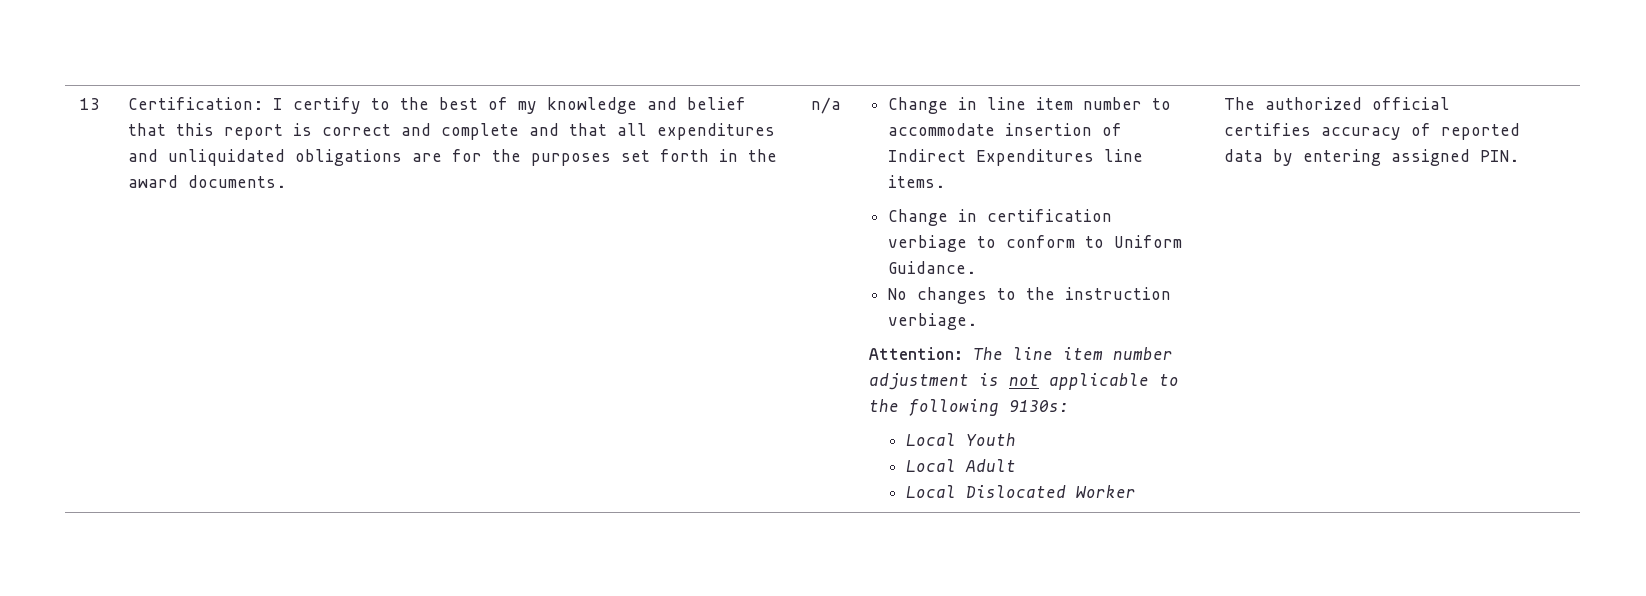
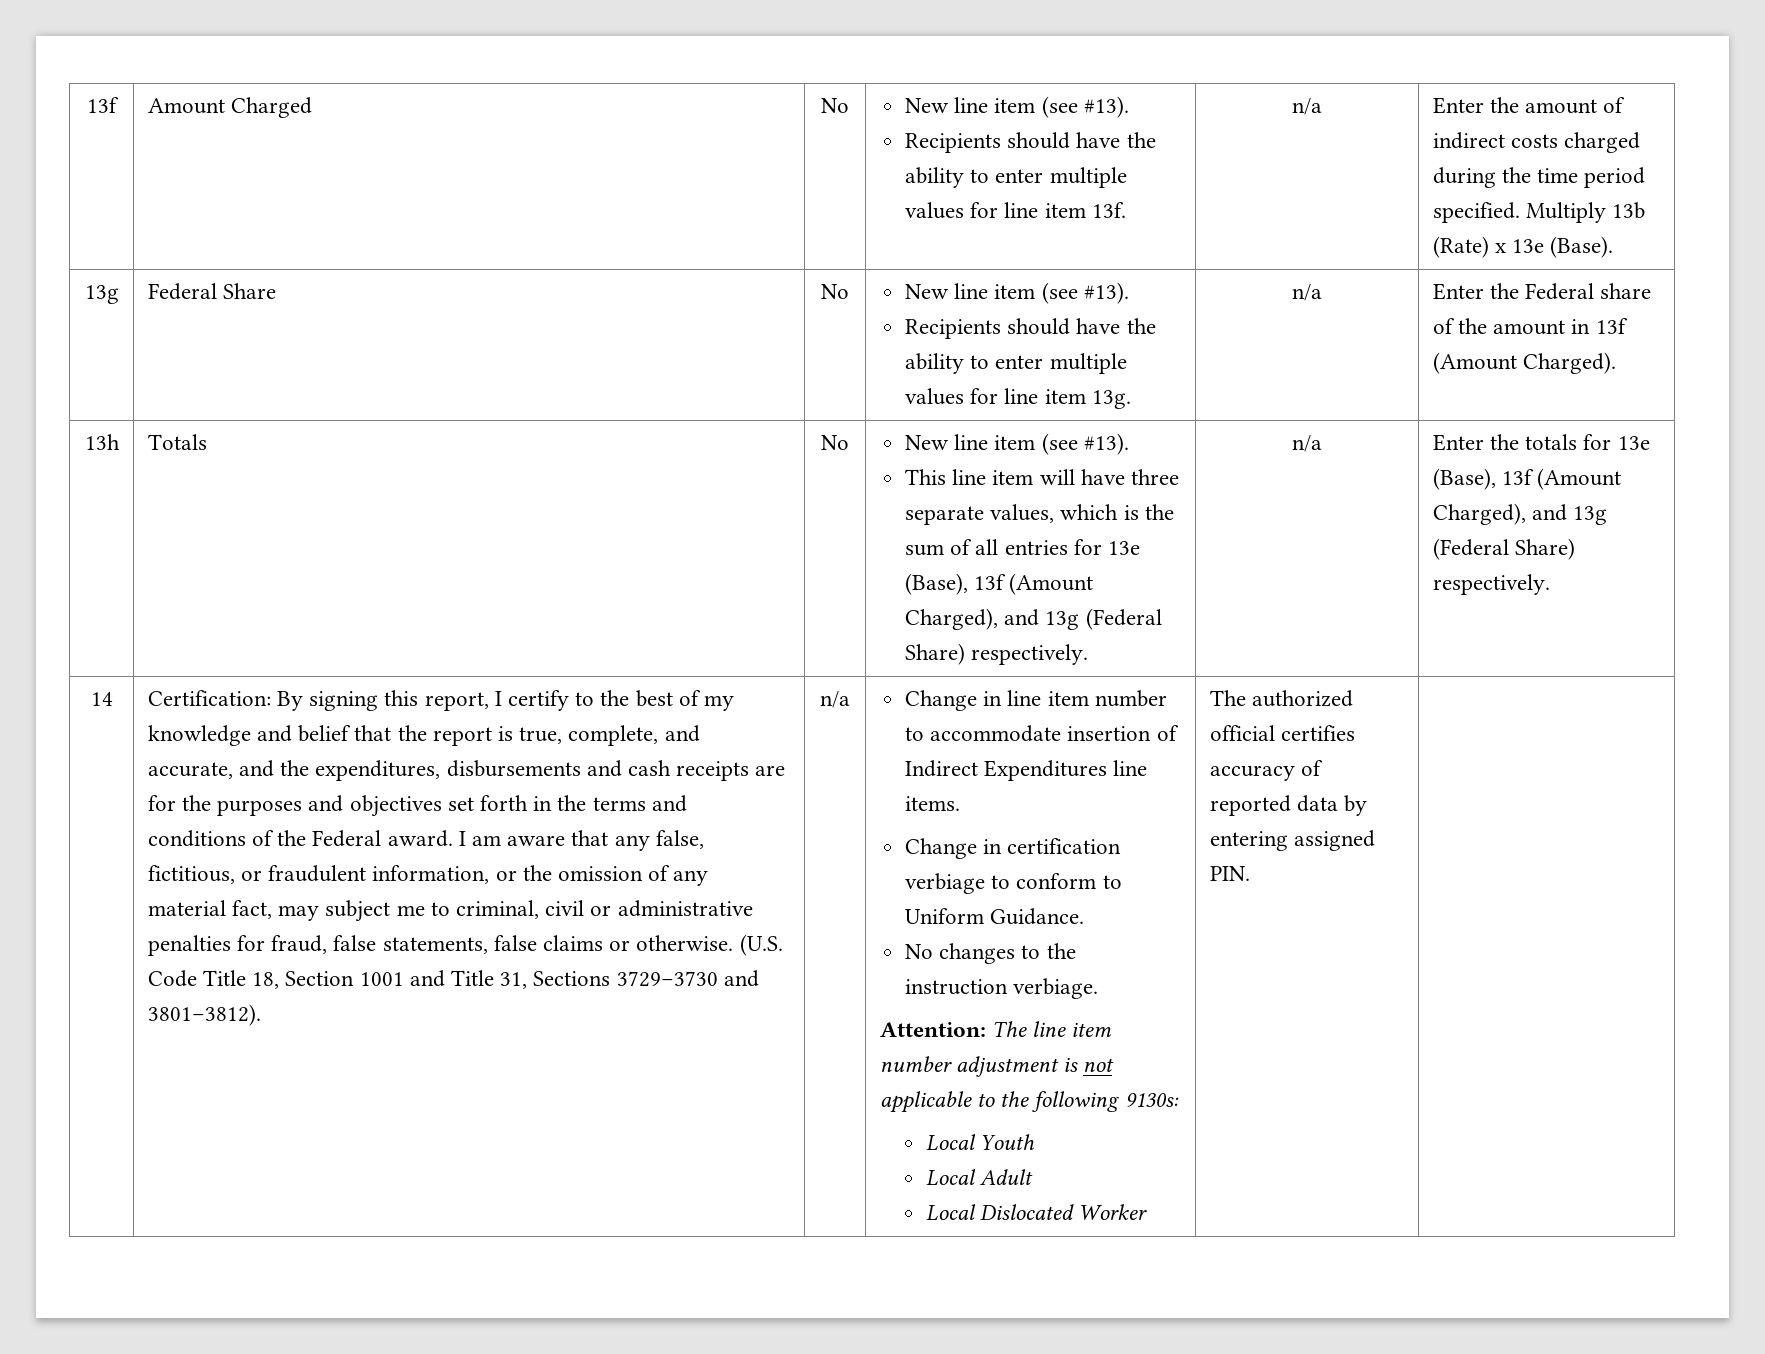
[80,98,100,110] [128,97,264,110] 13 | Certification: -> [87,97,119,113] [147,97,312,118] [821,98,849,113] [905,96,1129,118] [905,132,1156,153] [905,167,1127,188] [905,202,1126,219] [1292,98,1322,115] [1432,97,1626,114] [1432,132,1641,153] [1432,167,1646,188] [1432,202,1646,223] [1432,236,1614,258] [84,285,119,304] [147,283,276,300] [821,284,849,299] [905,282,1129,304] [905,318,1156,339] [905,353,1127,374] [905,388,1131,409] [1292,284,1322,301] [1432,283,1652,300] [1432,318,1628,335] [1432,352,1616,374] [84,434,120,450] [147,434,207,450] [821,435,849,450] [905,433,1129,455] [905,469,1180,485] [905,504,1174,525] [905,539,1141,556] [905,573,1094,595] [905,608,1162,630] [905,643,1089,665] [1292,435,1322,452] [1432,434,1650,451] [1432,468,1622,490] [1432,503,1608,525] [1432,538,1575,560] [1432,574,1550,595] [90,692,113,706] [147,690,489,711] 13f | Amount Charged | No | New line item (see #13). // Recipients should have the ability to enter multiple values for line item 13f. | n/a | Enter the amount of indirect costs charged during the time period specified. Multiply 13b (Rate) x 13e (Base). // 13g | Federal Share | No | New line item (see #13). // Recipients should have the ability to enter multiple values for line item 13g. | n/a | Enter the Federal share of the amount in 13f (Amount Charged). // 13h | Totals | No | New line item (see #13). // This line item will have three separate values, which is the sum of all entries for 13e (Base), 13f (Amount Charged), and 13g (Federal Share) respectively. | n/a | Enter the totals for 13e (Base), 13f (Amount Charged), and 13g (Federal Share) respectively. // 14 | Certification: By signing this report,
[176,123,215,136] this -> [397,725,427,741] the
[322,123,776,140] [128,149,403,166] correct and complete and that all expenditures and unliquidated obligations -> [519,725,700,746] [147,760,750,781] true, complete, and accurate, and the expenditures, disbursements and cash receipts
(612, 159) none -> [308,795,442,817] and objectives
[128,175,287,188] award documents. -> [592,795,687,812] [147,830,704,851] [147,865,709,886] [147,900,753,922] [147,934,783,956] [147,970,759,989] [147,1004,261,1026] terms and conditions of the Federal award. I am aware that any false, fictitious, or fraudulent information, or the omission of any material fact, may subject me to criminal, civil or administrative penalties for fraud, false statements, false claims or otherwise. (U.S. Code Title 18, Section 1001 and Title 31, Sections 3729–3730 and 3801–3812).

